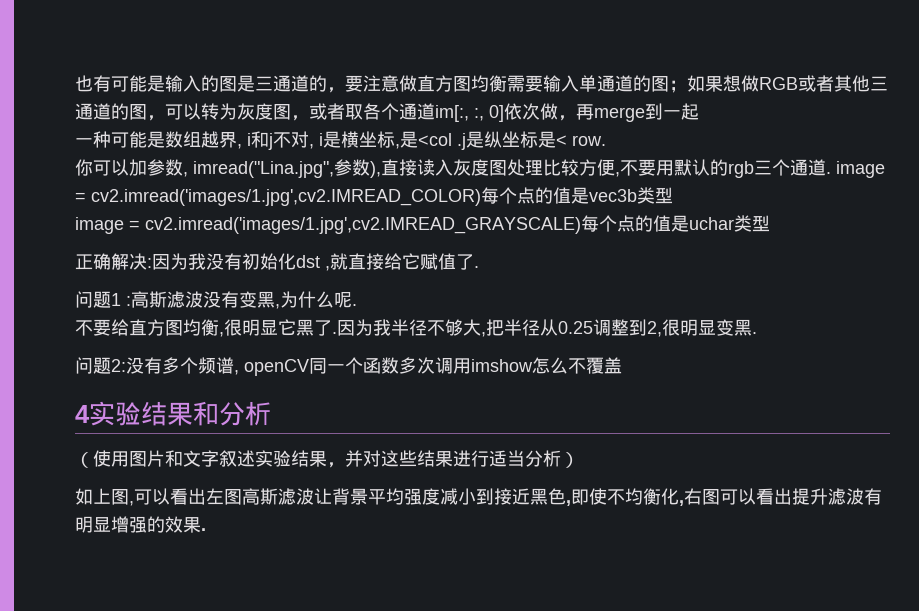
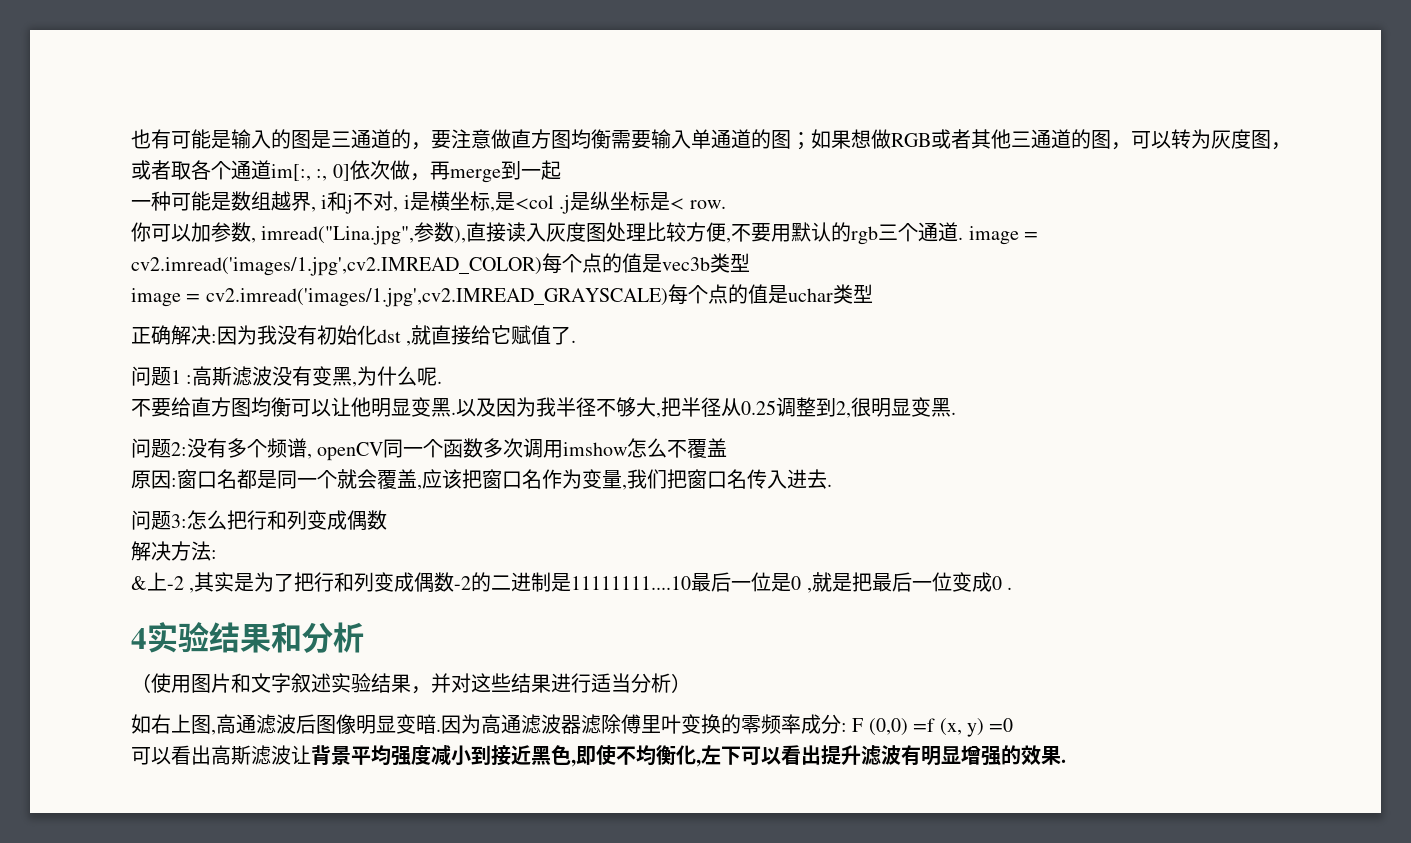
[219,319,337,337] ,很明显它黑了. -> [291,397,496,417] 可以让他明显变黑.以及
(622, 365) none -> [131,469,832,490] [131,510,387,531] [131,541,217,561] [131,572,1013,593] // 原因:窗口名都是同一个就会覆盖,应该把窗口名作为变量,我们把窗口名传入进去. // 问题3:怎么把行和列变成偶数 // 解决方法: // &上-2 ,其实是为了把行和列变成偶数-2的二进制是11111111....10最后一位是0 ,就是把最后一位变成0 .
(93, 496) none -> [151,714,171,734] 右
[134,488,242,505] 可以看出左图 -> [216,714,1014,737] [131,745,211,765] 高通滤波后图像明显变暗.因为高通滤波器滤除傅里叶变换的零频率成分: F (0,0) =f (x, y) =0 // 可以看出
[684,488,720,505] 右图 -> [701,745,741,765] 左下

